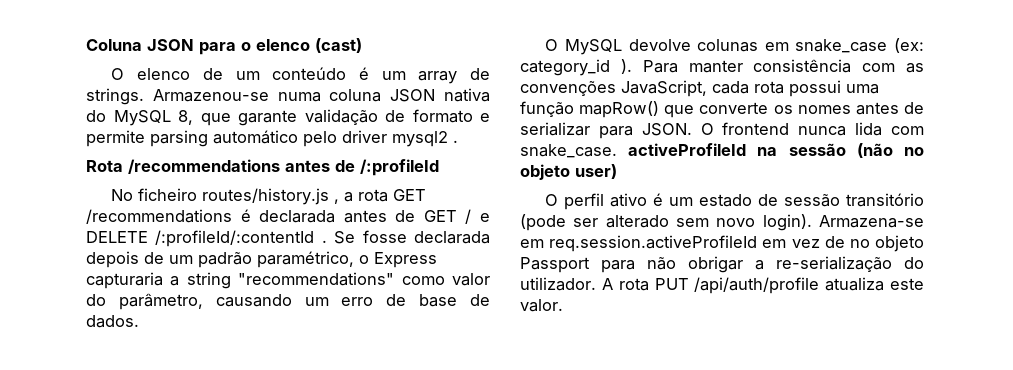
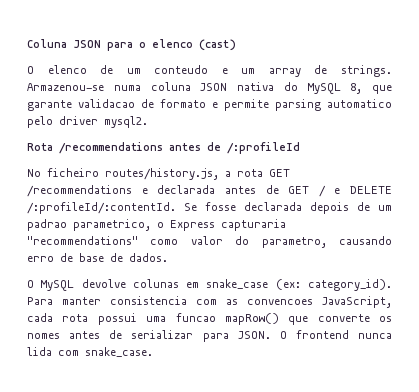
[272,67,369,80] conteúdo é -> [154,65,228,74] conteudo e
[304,109,378,125] validação -> [78,99,135,108] validacao
[213,130,298,144] automático -> [327,99,392,108] automatico
[392,131,458,147] mysql2 . -> [104,116,148,128] mysql2.
[202,188,340,205] routes/history.js , -> [105,168,219,180] routes/history.js,
[240,209,251,222] é -> [141,188,148,194] e
[155,230,327,247] /:profileId/:contentId . -> [27,202,176,214] /:profileId/:contentId.
[198,251,354,268] padrão paramétrico, -> [27,219,151,231] padrao parametrico,
[170,272,231,289] a string -> (286, 225) none
[118,293,329,310] parâmetro, causando um -> [261,236,392,248] parametro, causando
[520,59,632,76] category_id ). -> [307,279,392,291] category_id).
[753,59,852,73] consistência -> [110,296,187,305] consistencia
[520,80,616,96] convenções -> [247,299,313,305] convencoes
[520,101,574,117] função -> [175,313,216,322] funcao
[628,143,924,158] [520,164,617,180] [545,193,924,210] [520,214,924,231] [520,235,924,252] [520,256,924,273] [520,277,924,294] [520,299,563,312] activeProfileId na sessão (não no objeto user) // O perfil ativo é um estado de sessão transitório (pode ser alterado sem novo login). Armazena-se em req.session.activeProfileId em vez de no objeto Passport para não obrigar a re-serialização do utilizador. A rota PUT /api/auth/profile atualiza este valor. -> (153, 352) none

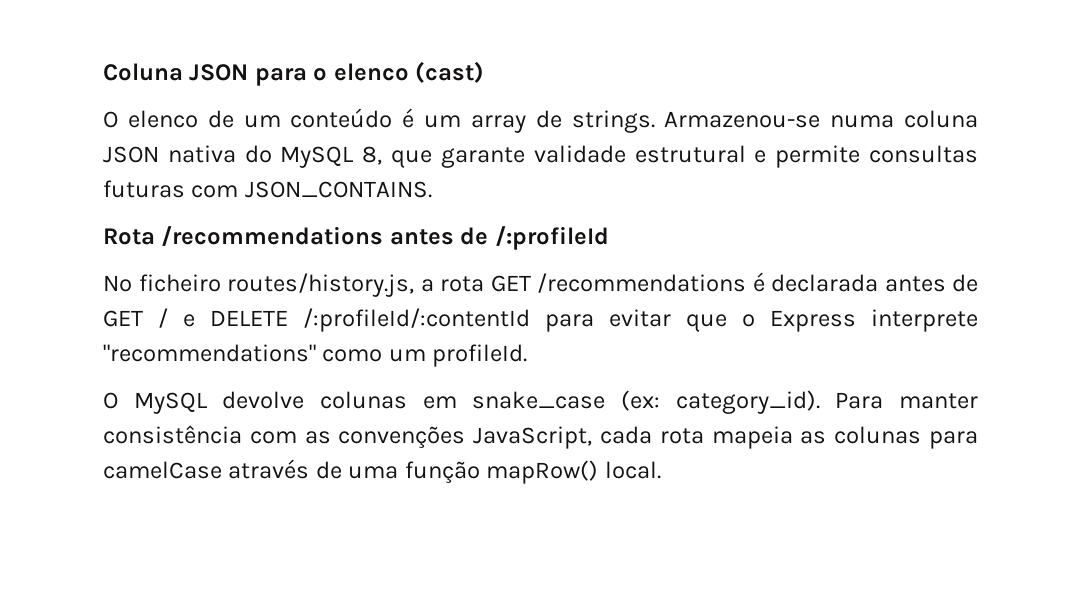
[154,65,228,74] conteudo e -> [290,108,415,128] conteúdo é
[78,99,392,111] [27,116,148,128] validacao de formato e permite parsing automatico pelo driver mysql2. -> [533,145,978,168] [103,180,432,198] validade estrutural e permite consultas futuras com JSON_CONTAINS.
[141,188,148,194] e -> [752,272,765,292] é
[27,202,392,214] [27,219,151,231] /:profileId/:contentId. Se fosse declarada depois de um padrao parametrico, -> [303,308,727,332] /:profileId/:contentId para evitar que
[221,219,286,231] capturaria -> [871,309,978,332] interprete
[190,236,392,248] [27,253,168,262] valor do parametro, causando erro de base de dados. -> [388,344,528,367] um profileId.
[110,296,187,305] consistencia -> [103,425,242,444] consistência
[247,299,313,305] convencoes -> [338,426,466,449] convenções
[97,313,392,325] [27,330,392,342] [27,347,153,357] possui uma funcao mapRow() que converte os nomes antes de serializar para JSON. O frontend nunca lida com snake_case. -> [711,426,978,449] [103,459,661,484] mapeia as colunas para camelCase através de uma função mapRow() local.

